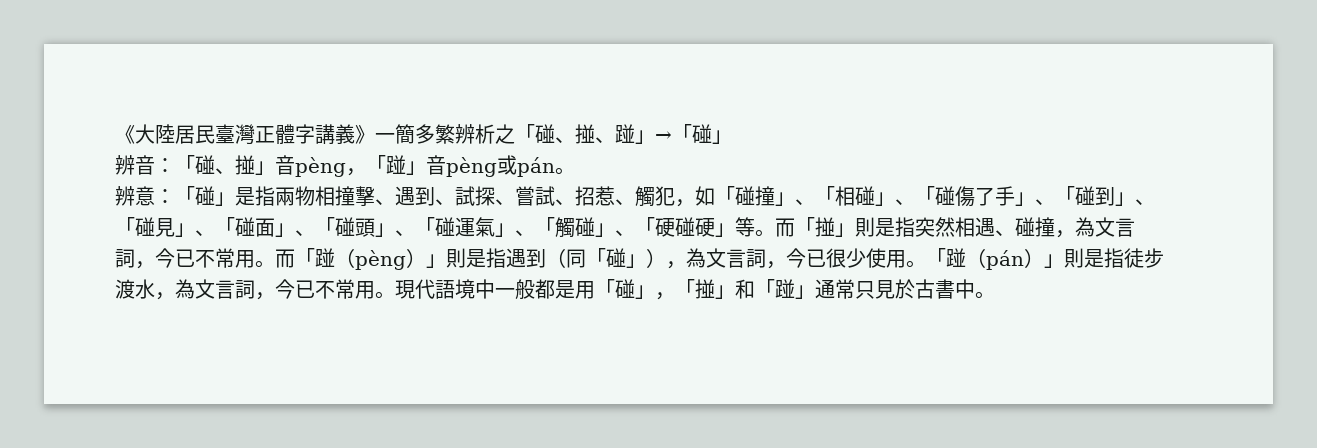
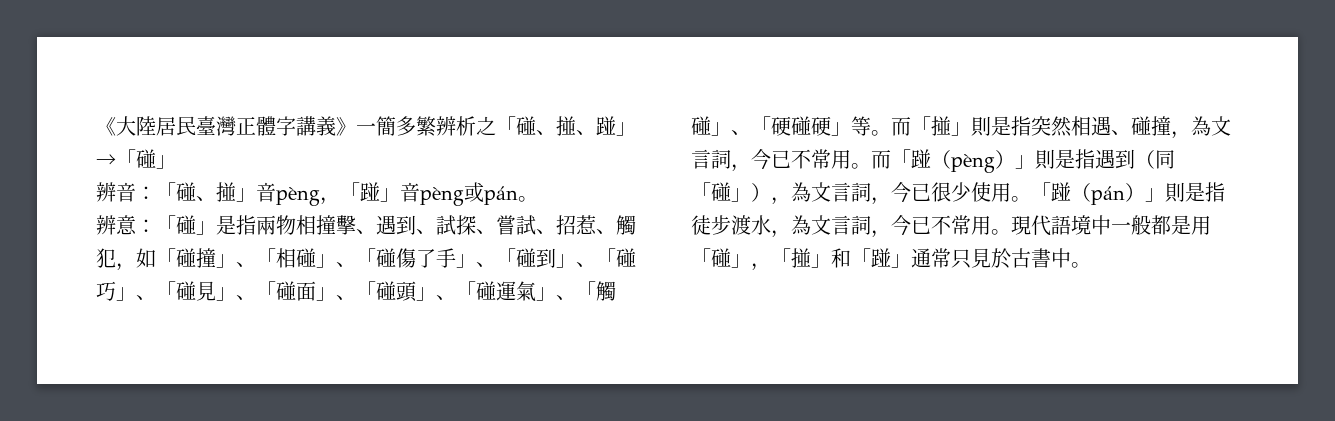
(155, 226) none -> [96,281,196,301] 巧」、「碰

